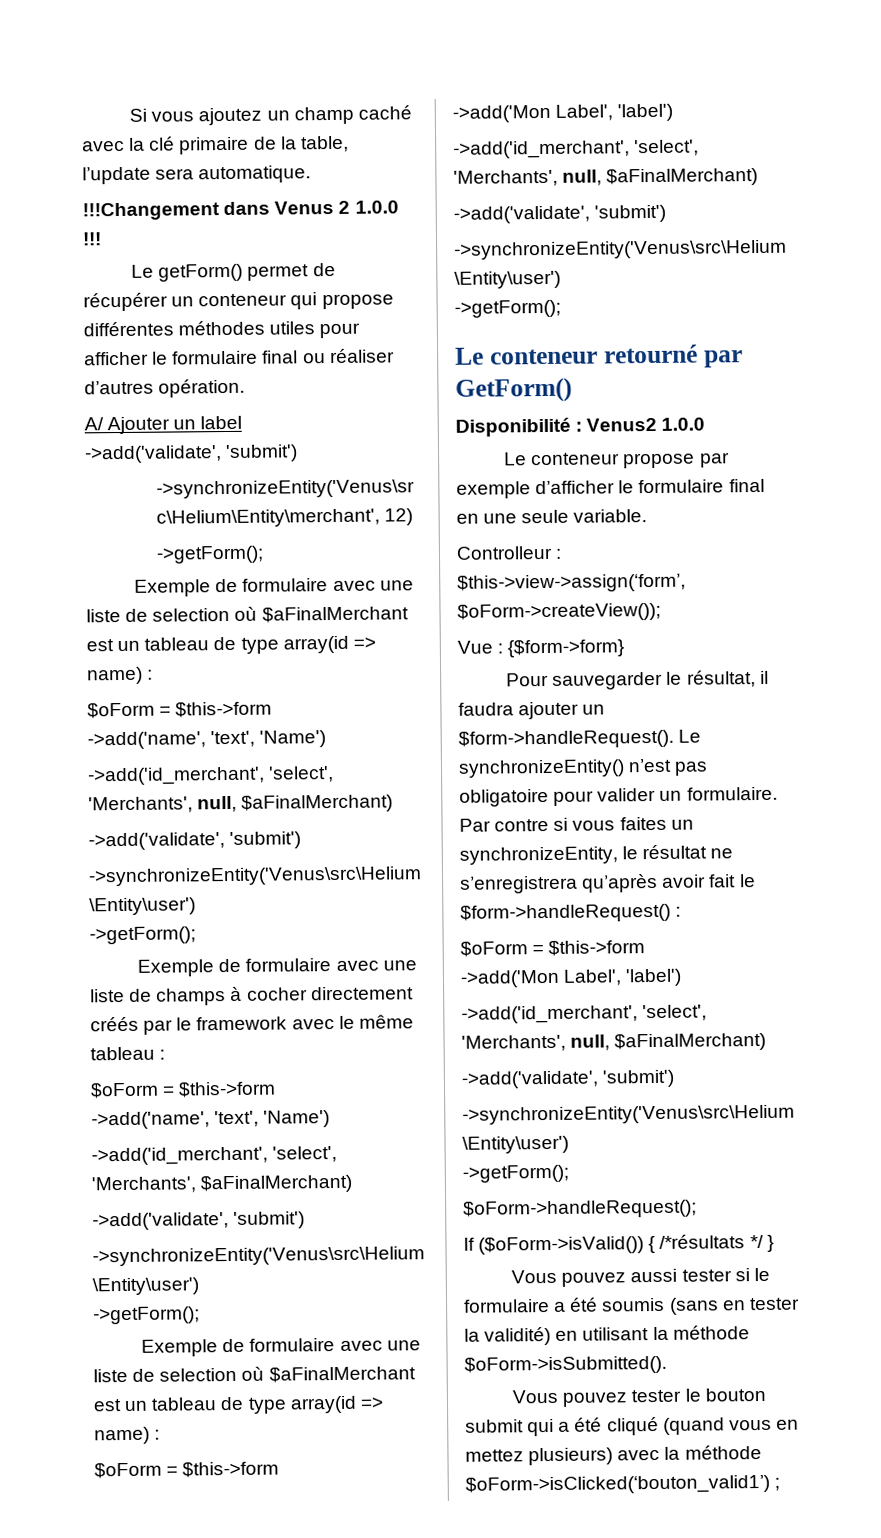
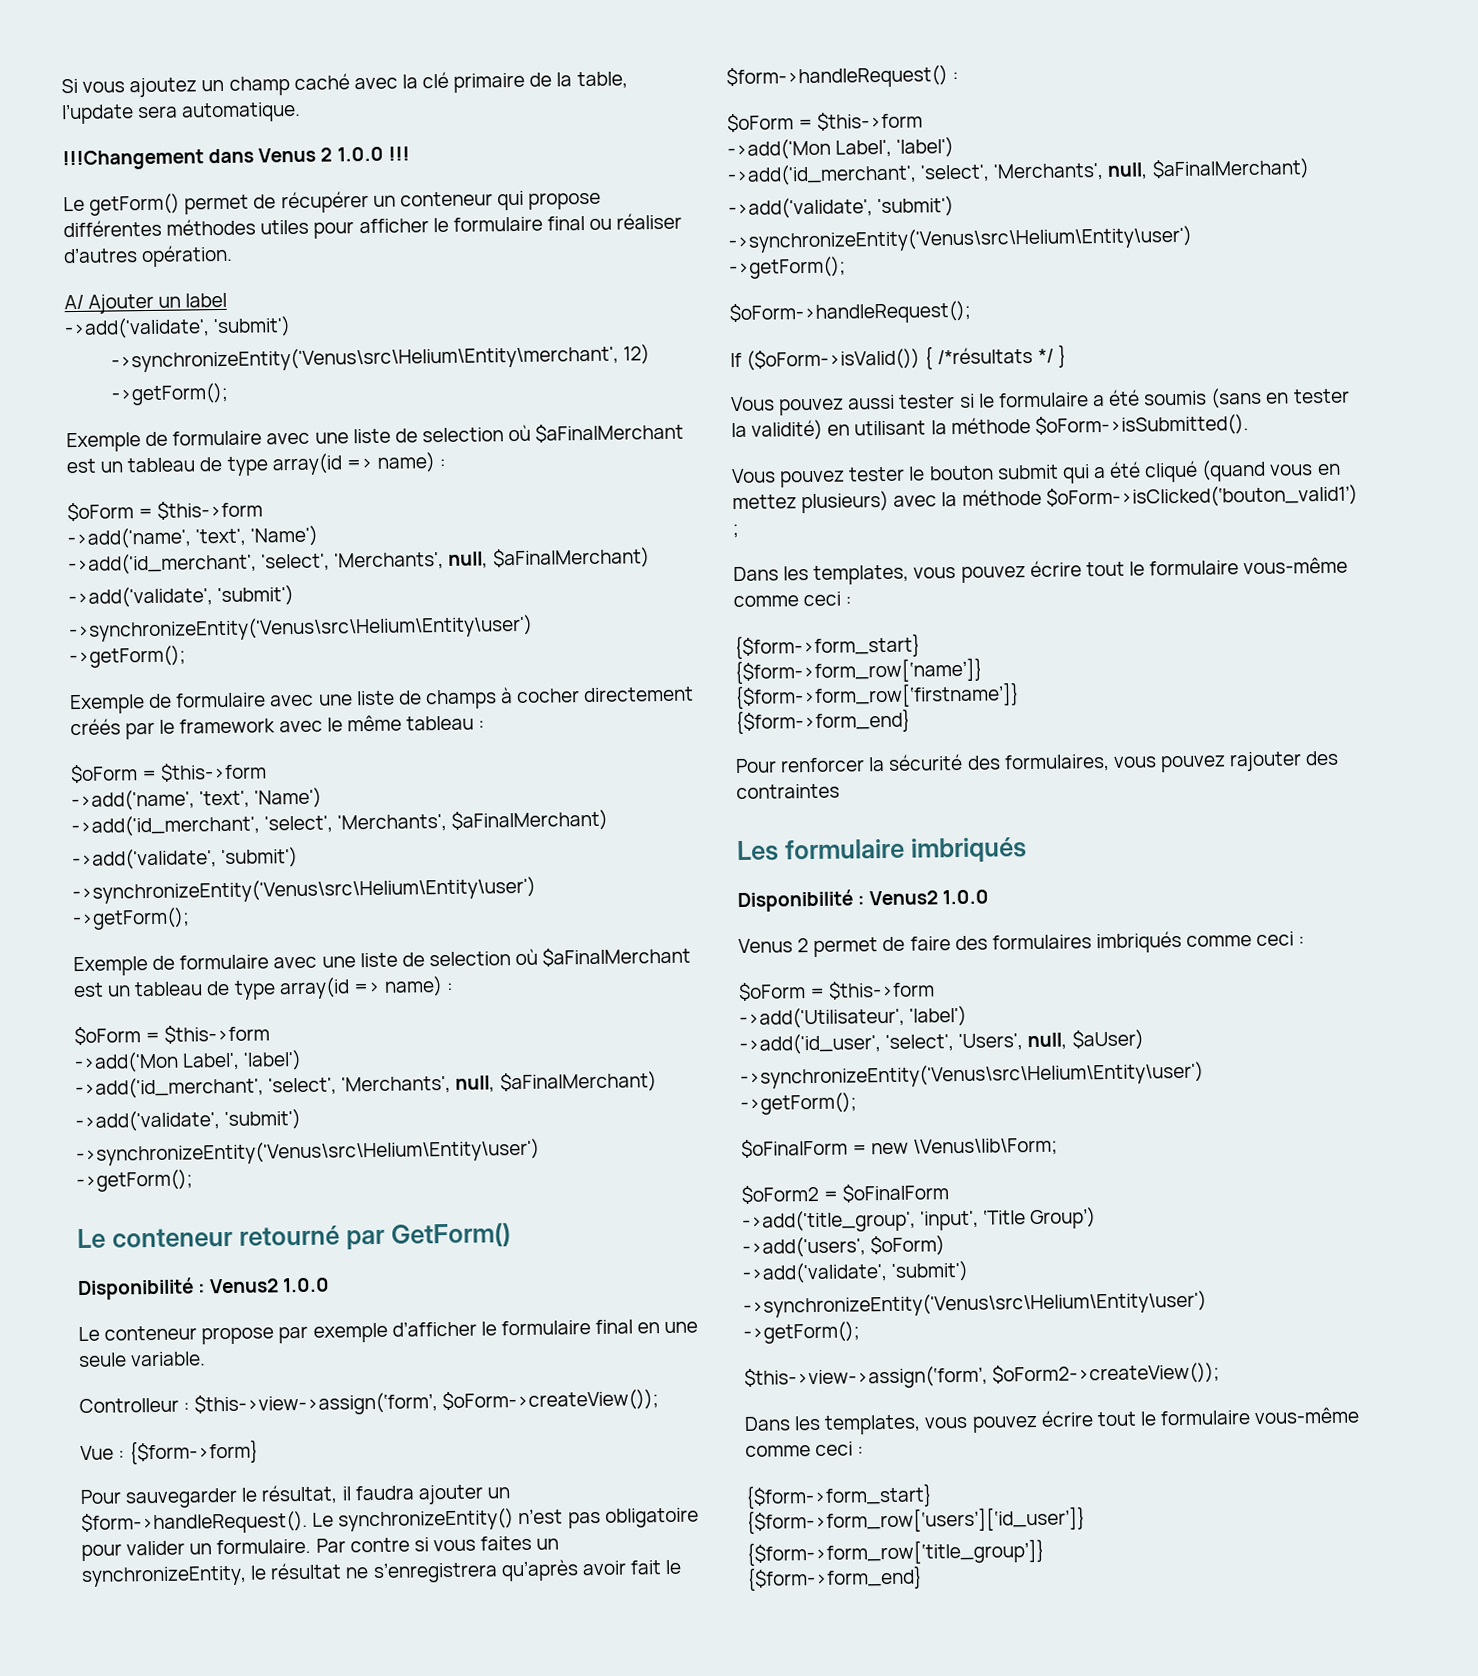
(781, 1484) none -> [733,556,1349,585] [733,591,853,608] [734,633,921,660] [734,657,983,685] [734,682,1020,710] [735,708,911,735] [735,750,1340,774] [736,783,840,800] [737,837,1027,863] [737,889,990,913] [738,930,1306,957] [738,980,936,1002] [739,1005,968,1030] [739,1029,1144,1056] [740,1061,1204,1090] [740,1092,857,1116] [741,1137,1059,1158] [741,1183,950,1204] [742,1207,1097,1233] [742,1235,946,1258] [742,1260,970,1284] [743,1290,1207,1318] [743,1321,860,1344] [744,1362,1221,1390] [744,1406,1361,1435] [745,1441,865,1457] [745,1483,933,1509] [746,1506,1086,1534] [746,1538,1045,1566] [746,1565,923,1591] // Dans les templates, vous pouvez écrire tout le formulaire vous-même comme ceci : // {$form->form_start} // {$form->form_row[‘name’]} // {$form->form_row[‘firstname’]} // {$form->form_end} // Pour renforcer la sécurité des formulaires, vous pouvez rajouter des contraintes // Les formulaire imbriqués // Disponibilité : Venus2 1.0.0 // Venus 2 permet de faire des formulaires imbriqués comme ceci : // $oForm = $this->form // ->add('Utilisateur', 'label') // ->add('id_user', 'select', 'Users', null, $aUser) // ->synchronizeEntity('Venus\src\Helium\Entity\user') // ->getForm(); // $oFinalForm = new \Venus\lib\Form; // $oForm2 = $oFinalForm // ->add('title_group', 'input', ‘Title Group’) // ->add('users', $oForm) // ->add('validate', 'submit') // ->synchronizeEntity('Venus\src\Helium\Entity\user') // ->getForm(); // $this->view->assign(‘form’, $oForm2->createView()); // Dans les templates, vous pouvez écrire tout le formulaire vous-même comme ceci : // {$form->form_start} // {$form->form_row[‘users’][‘id_user’]} // {$form->form_row[‘title_group’]} // {$form->form_end}

